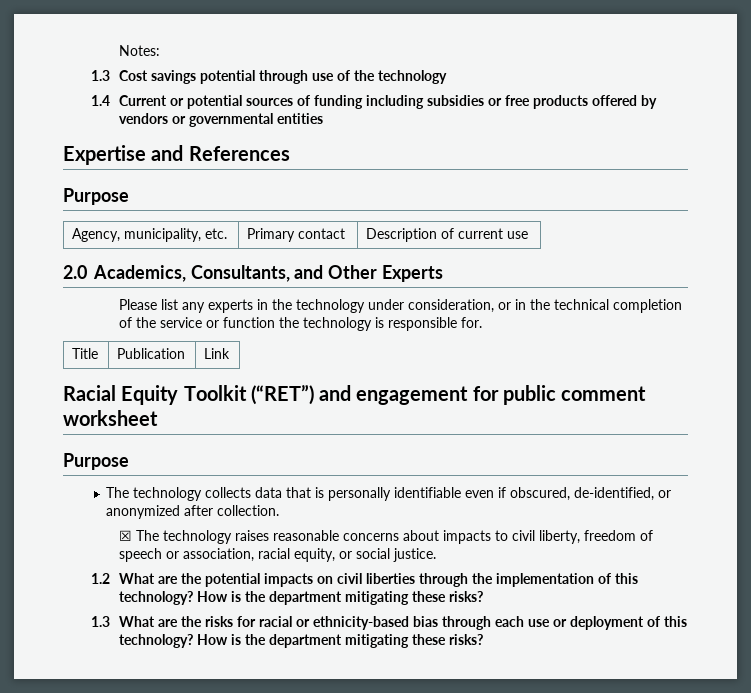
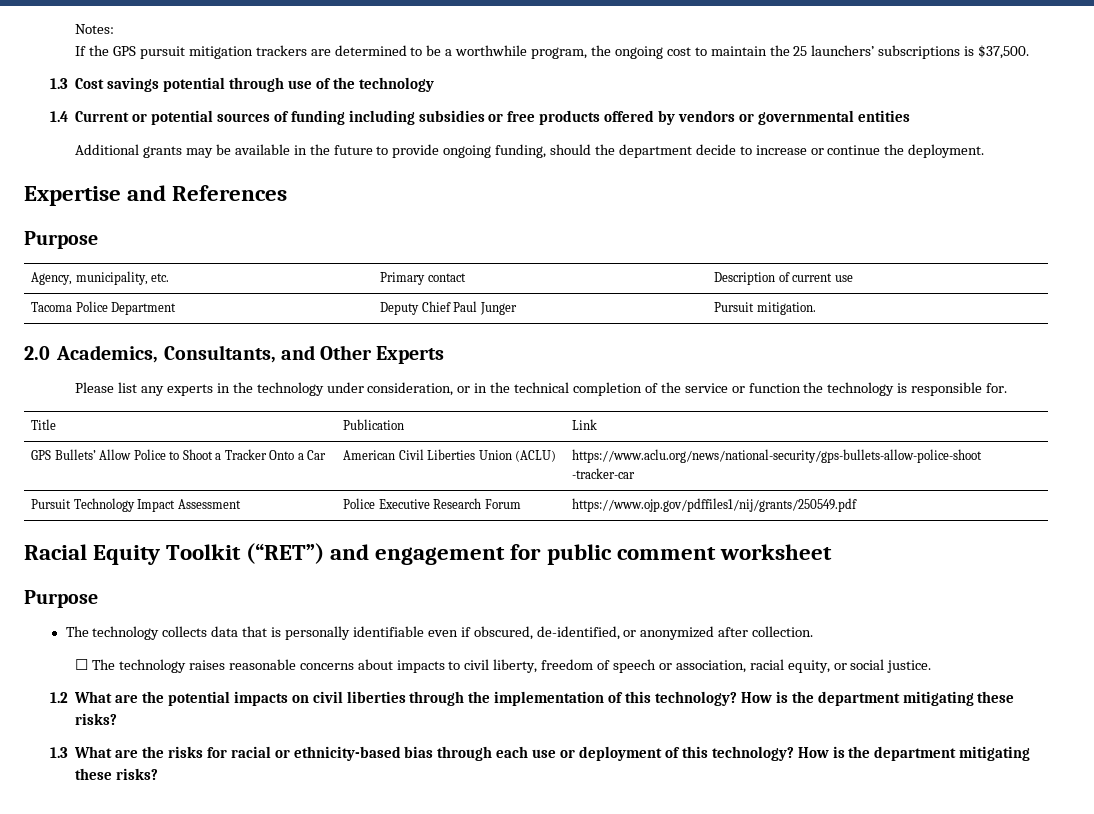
(160, 50) none -> [75,45,1030,59] // If the GPS pursuit mitigation trackers are determined to be a worthwhile program, the ongoing cost to maintain the 25 launchers’ subscriptions is $37,500.
(323, 118) none -> [75,144,985,158] // Additional grants may be available in the future to provide ongoing funding, should the department decide to increase or continue the deployment.
(529, 235) none -> [31,301,177,315] [380,301,517,315] [714,302,816,315] // Tacoma Police Department | Deputy Chief Paul Junger | Pursuit mitigation.
(231, 353) none -> [31,449,327,460] [343,449,557,462] [572,449,983,463] [572,468,636,479] [31,498,241,512] [343,498,521,509] [572,498,858,512] // GPS Bullets’ Allow Police to Shoot a Tracker Onto a Car | American Civil Liberties Union (ACLU) | https://www.aclu.org/news/national-security/gps-bullets-allow-police-shoot -tracker-car // Pursuit Technology Impact Assessment | Police Executive Research Forum | https://www.ojp.gov/pdffiles1/nij/grants/250549.pdf
[118,530,132,541] ☒ -> [75,659,89,670] ☐

